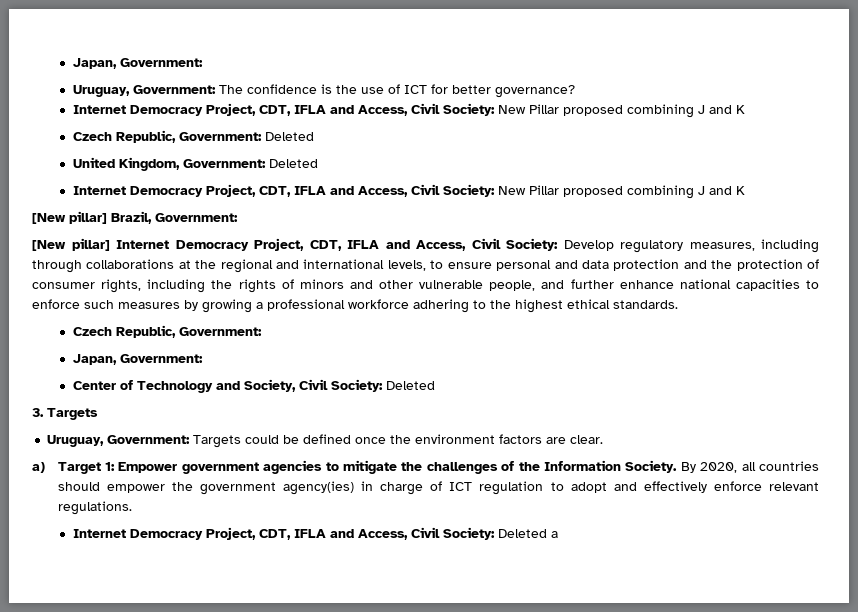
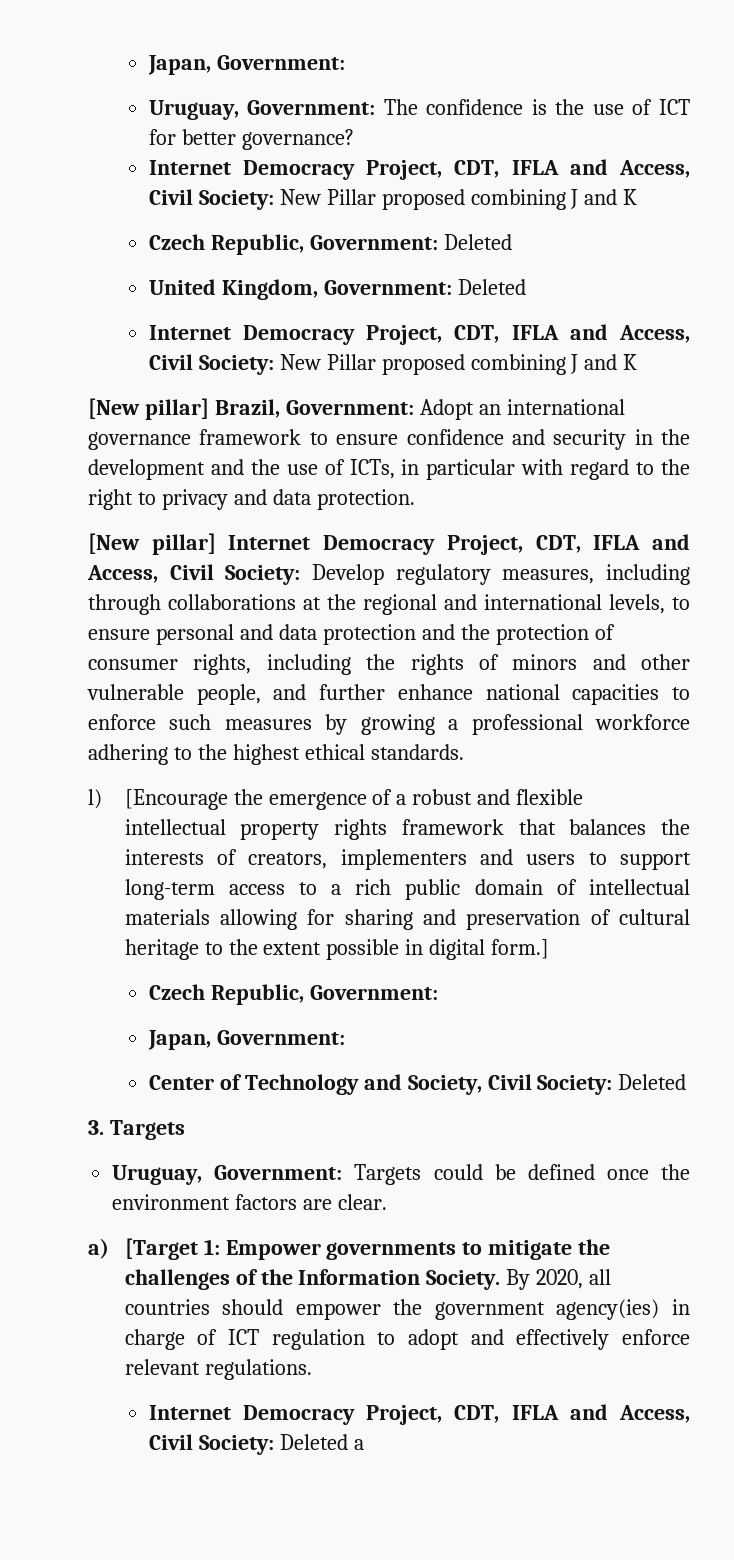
(238, 217) none -> [419,399,625,420] [88,429,690,450] [88,459,690,480] [88,489,415,510] Adopt an international governance framework to ensure confidence and security in the development and the use of ICTs, in particular with regard to the right to privacy and data protection.
(678, 304) none -> [88,789,584,810] [124,819,690,840] [124,849,691,870] [124,879,691,900] [124,909,691,930] [124,939,550,960] // l) [Encourage the emergence of a robust and flexible intellectual property rights framework that balances the interests of creators, implementers and users to support long-term access to a rich public domain of intellectual materials allowing for sharing and preservation of cultural heritage to the extent possible in digital form.]
[57,462,101,474] Target -> [124,1238,198,1260] [Target
[181,460,323,474] government agencies -> [326,1242,457,1260] governments

